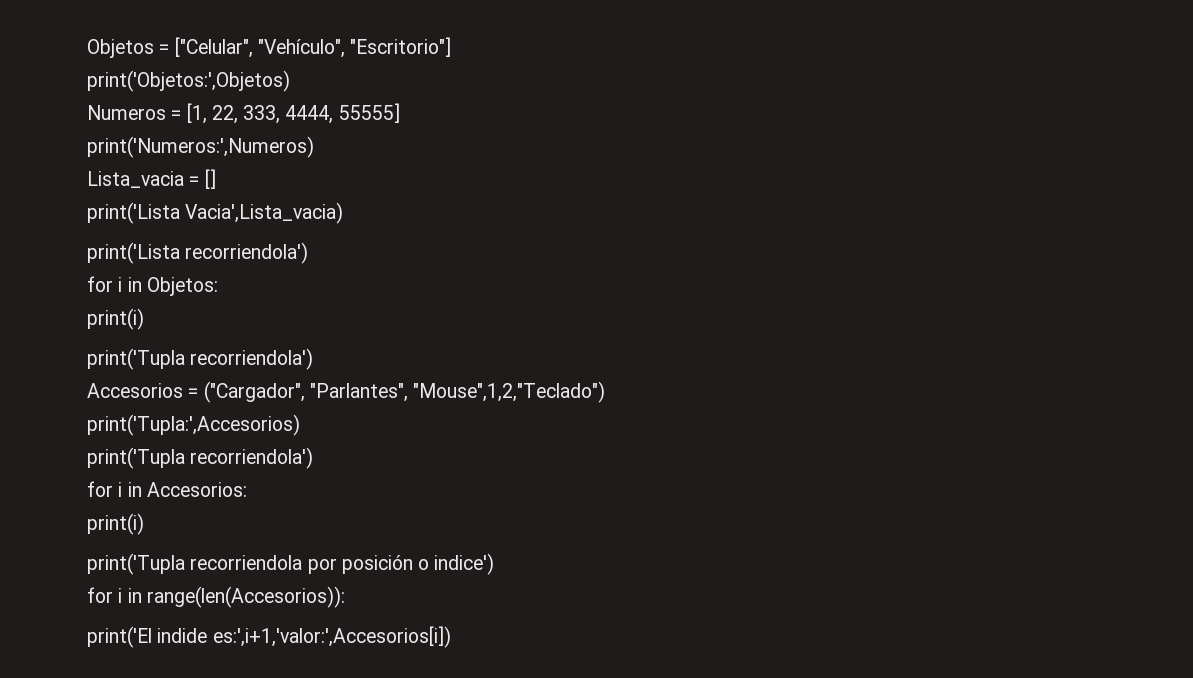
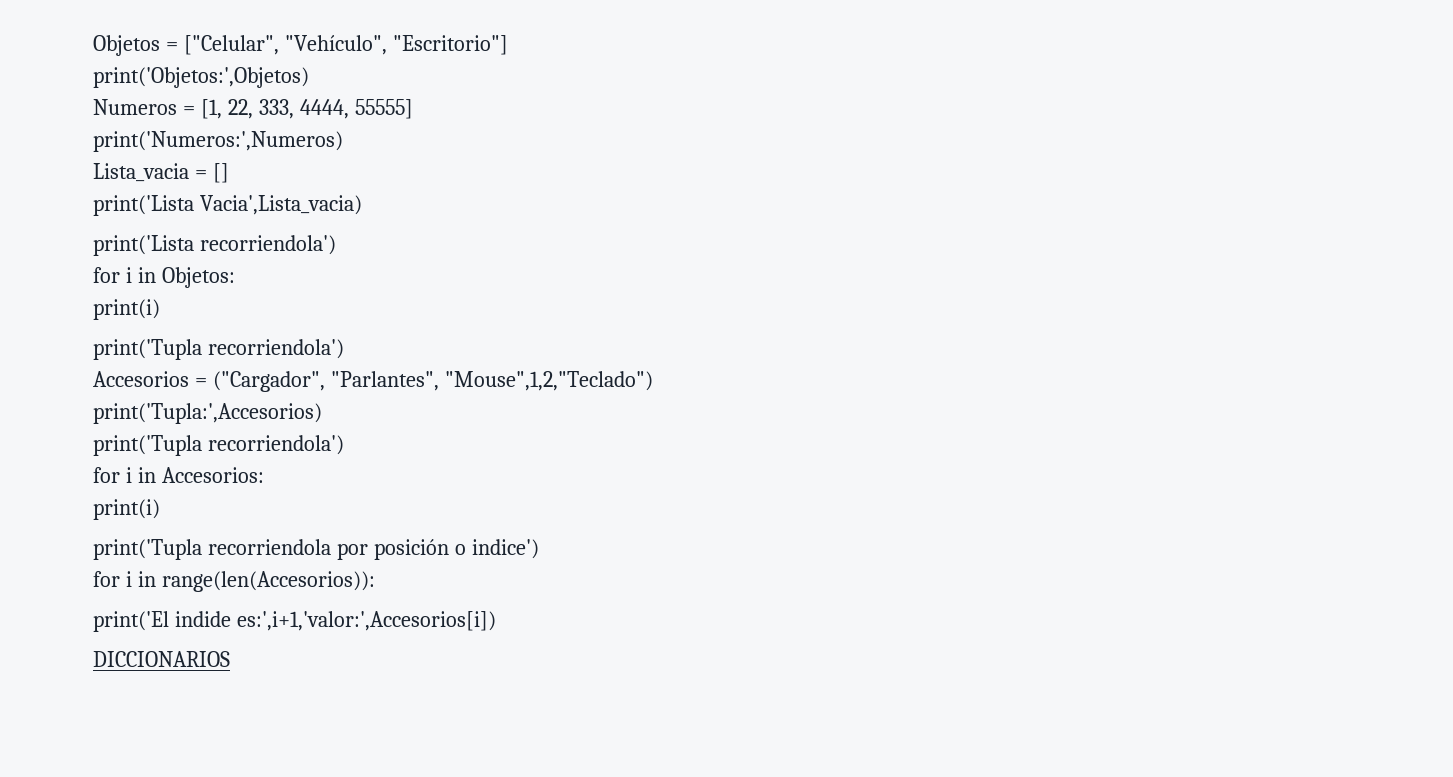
(451, 637) none -> [93,651,230,667] // DICCIONARIOS

